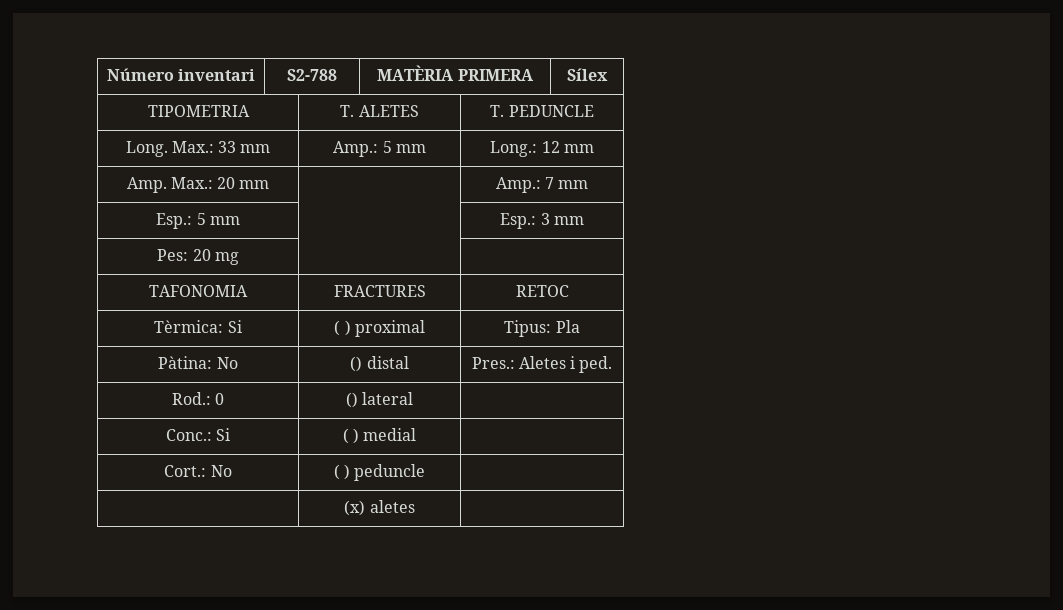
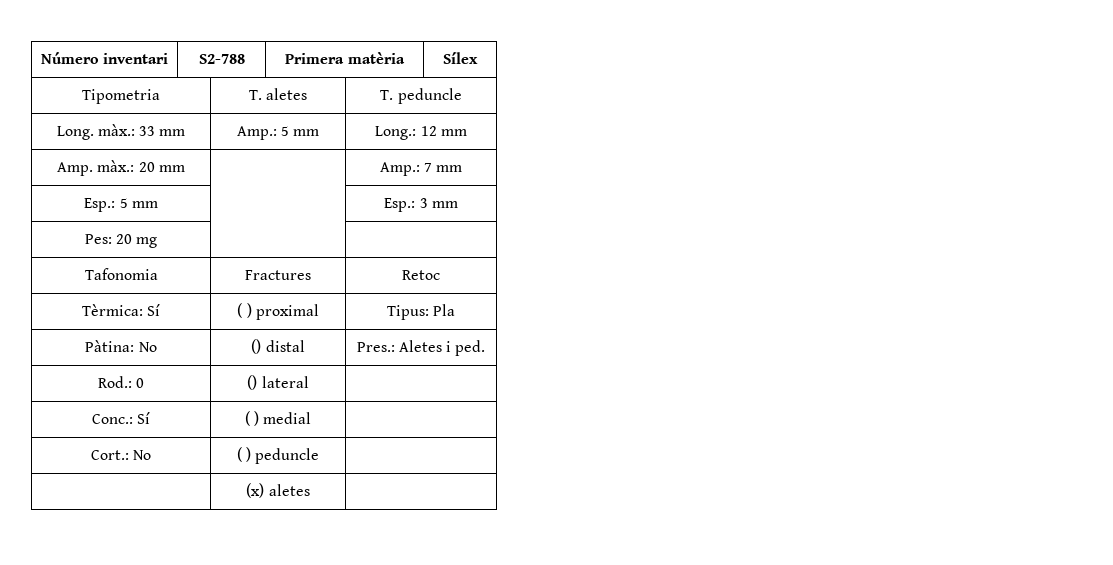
[377,65,534,81] MATÈRIA PRIMERA -> [285,52,405,64] Primera matèria
[147,105,250,117] [340,105,419,117] [490,105,594,117] TIPOMETRIA | T. ALETES | T. PEDUNCLE -> [82,89,160,104] [248,88,308,100] [380,88,462,104] Tipometria | T. aletes | T. peduncle
[171,141,214,153] Max.: -> [97,124,135,136] màx.:
[170,177,213,189] Max.: -> [97,160,135,172] màx.:
[149,285,248,297] [333,285,426,297] [515,285,569,297] TAFONOMIA | FRACTURES | RETOC -> [84,268,158,280] [245,270,311,280] [401,270,440,280] Tafonomia | Fractures | Retoc
[227,320,242,333] Si -> [147,304,161,316] Sí
[216,428,231,441] Si -> [137,412,151,424] Sí

